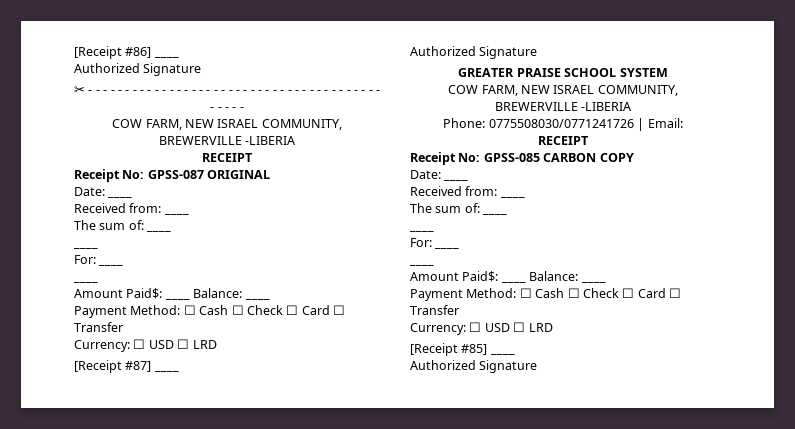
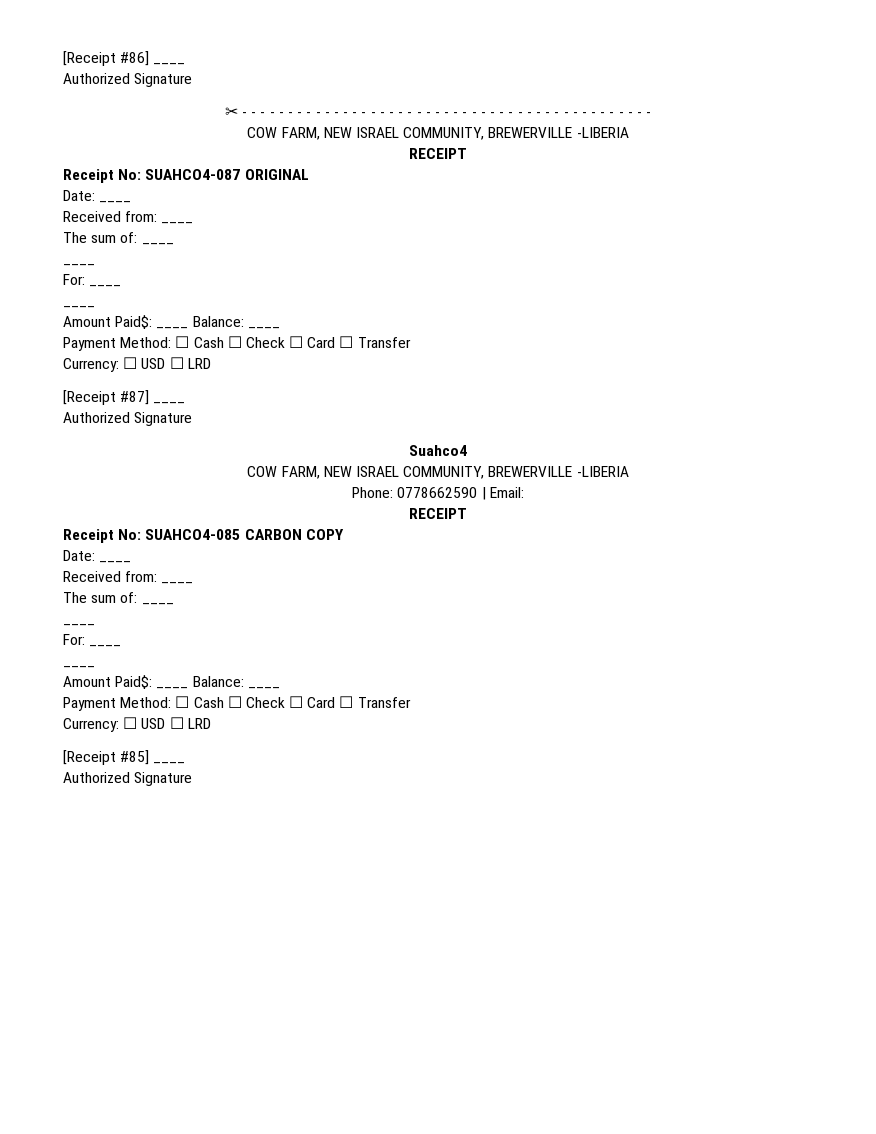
[147,170,204,179] GPSS-087 -> [145,169,241,180] SUAHCO4-087
[458,68,668,77] GREATER PRAISE SCHOOL SYSTEM -> [409,445,467,456] Suahco4
[488,119,634,128] 0775508030/0771241726 -> [397,487,478,498] 0778662590
[483,153,540,162] GPSS-085 -> [145,529,241,540] SUAHCO4-085

